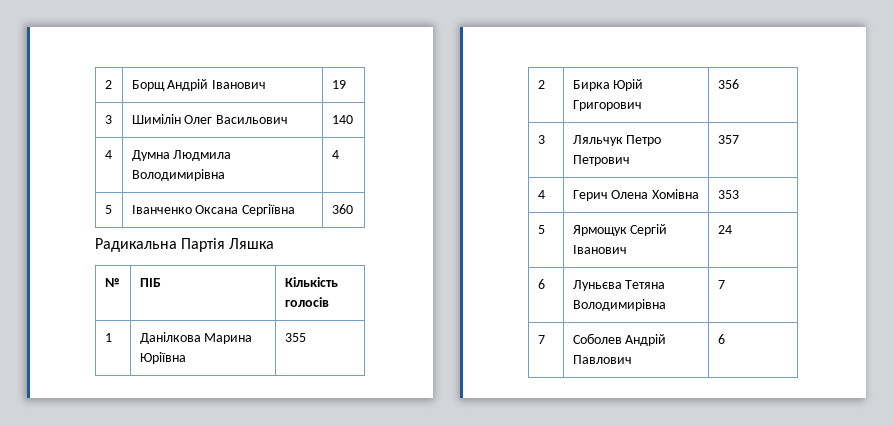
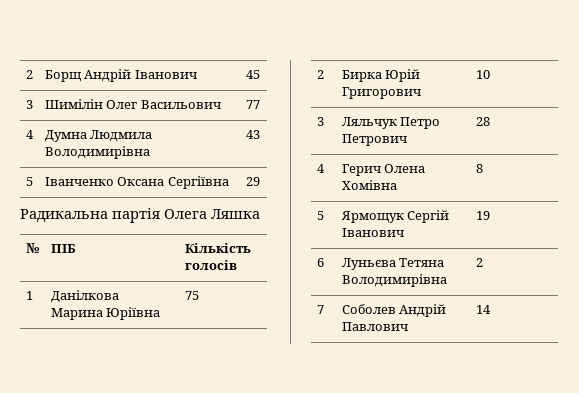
[331,80,346,89] 19 -> [245,70,260,79] 45
[331,115,353,124] 140 -> [245,100,260,109] 77
[331,150,339,159] 4 -> [245,130,260,139] 43
[331,204,353,214] 360 -> [245,177,260,186] 29
[181,238,226,252] Партія -> [112,208,207,223] партія Олега
[284,333,306,342] 355 -> [184,291,199,300] 75
[717,79,739,89] 356 -> [475,70,490,79] 10
[717,135,739,144] 357 -> [475,117,490,126] 28
[717,190,739,199] 353 -> [475,164,483,173] 8
[717,225,732,234] 24 -> [475,211,490,220] 19
[717,280,725,289] 7 -> [475,258,483,267] 2
[717,334,725,344] 6 -> [475,305,491,314] 14

